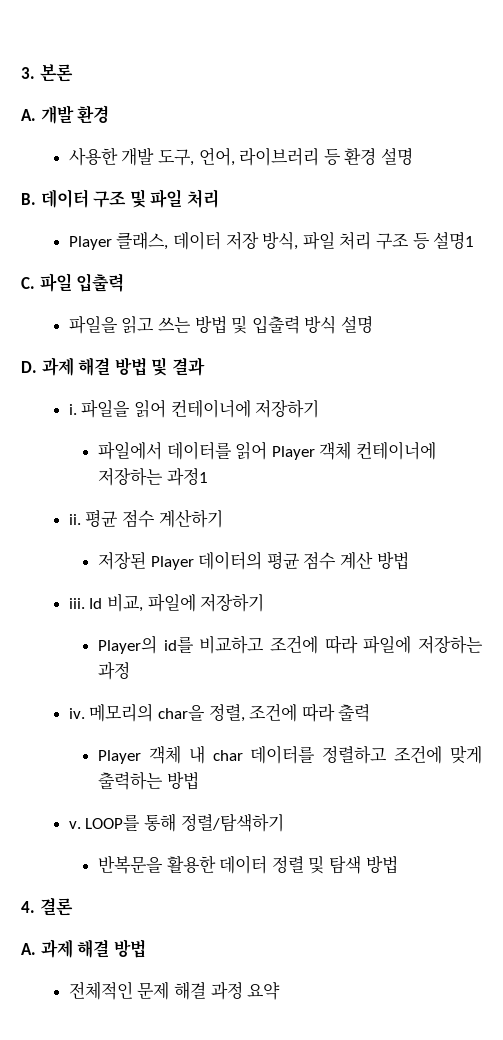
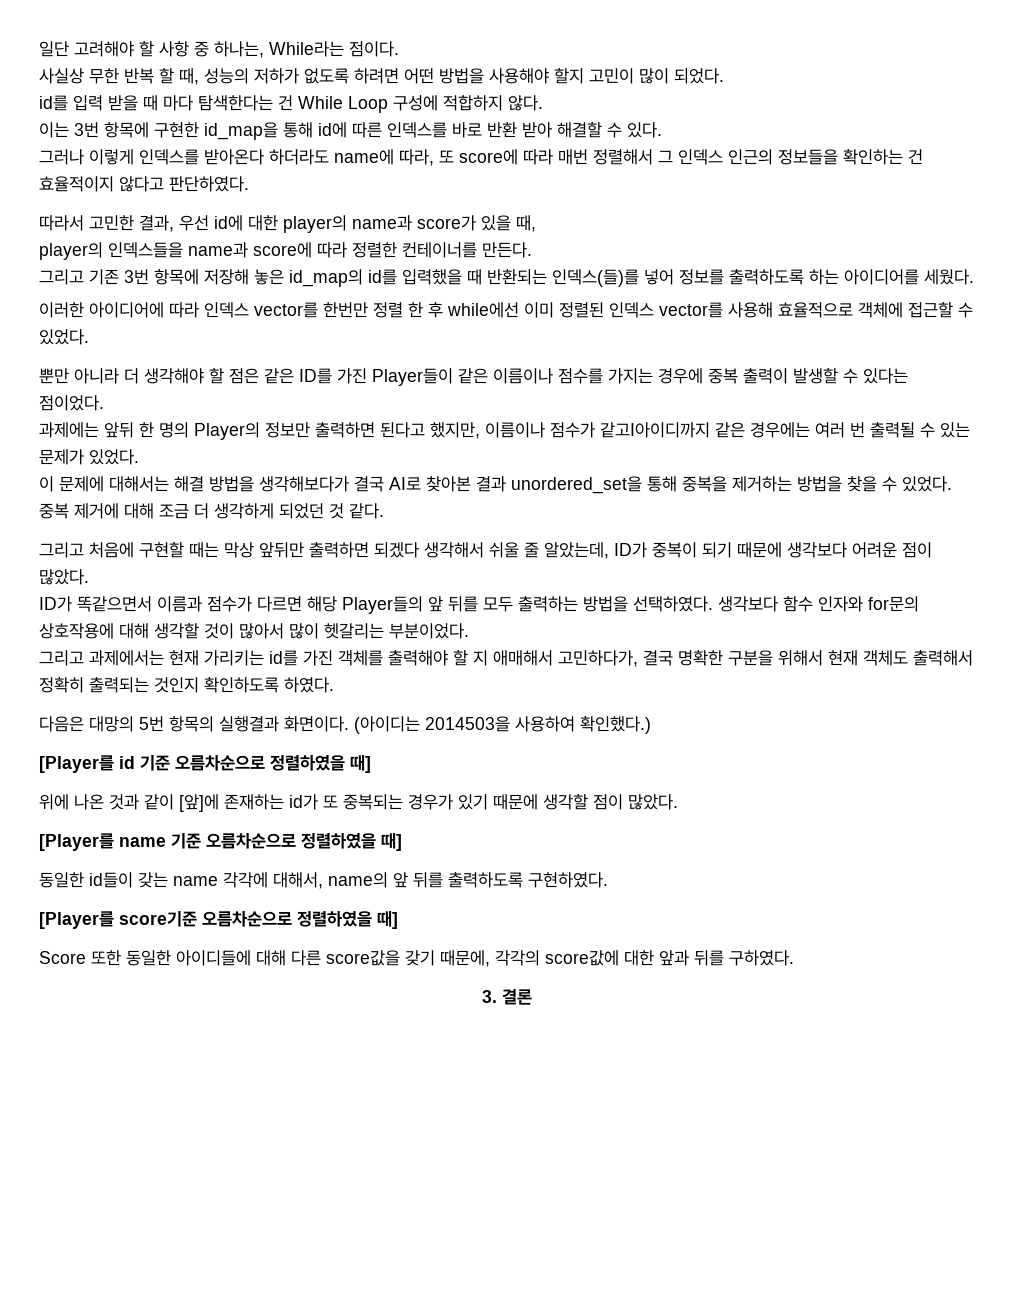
[21,64,73,82] [21,105,110,124] [68,147,414,166] [21,189,219,208] [68,231,475,250] [21,273,125,292] [68,315,374,334] [21,357,205,376] [68,399,320,418] [98,441,437,460] [98,468,208,486] [68,509,223,528] [98,551,409,570] [68,593,265,612] [98,635,483,654] [98,662,131,680] [68,703,371,722] [98,745,482,764] [98,771,199,790] [68,813,284,832] [98,855,398,874] [21,897,73,916] [21,939,146,958] [68,981,281,1000] 3. 본론 // A. 개발 환경 // 사용한 개발 도구, 언어, 라이브러리 등 환경 설명 // B. 데이터 구조 및 파일 처리 // Player 클래스, 데이터 저장 방식, 파일 처리 구조 등 설명1 // C. 파일 입출력 // 파일을 읽고 쓰는 방법 및 입출력 방식 설명 // D. 과제 해결 방법 및 결과 // i. 파일을 읽어 컨테이너에 저장하기 // 파일에서 데이터를 읽어 Player 객체 컨테이너에 저장하는 과정1 // ii. 평균 점수 계산하기 // 저장된 Player 데이터의 평균 점수 계산 방법 // iii. Id 비교, 파일에 저장하기 // Player의 id를 비교하고 조건에 따라 파일에 저장하는 과정 // iv. 메모리의 char을 정렬, 조건에 따라 출력 // Player 객체 내 char 데이터를 정렬하고 조건에 맞게 출력하는 방법 // v. LOOP를 통해 정렬/탐색하기 // 반복문을 활용한 데이터 정렬 및 탐색 방법 // 4. 결론 // A. 과제 해결 방법 // 전체적인 문제 해결 과정 요약 -> [39,41,399,58] [39,68,724,85] [39,95,543,113] [39,122,662,140] [39,149,923,166] [39,176,249,192] [39,215,536,233] [39,242,532,260] [39,269,974,287] [39,302,973,318] [39,329,89,345] [39,368,908,386] [39,395,104,411] [39,422,970,440] [39,449,139,465] [39,476,952,494] [39,503,384,519] [39,542,932,559] [39,569,89,585] [39,596,919,614] [39,623,469,639] [39,650,973,667] [39,677,334,693] [39,716,651,734] [39,755,371,773] [39,794,678,812] [39,833,402,851] [39,872,608,889] [39,911,398,929] [39,950,794,967] [482,989,532,1005] 일단 고려해야 할 사항 중 하나는, While라는 점이다. // 사실상 무한 반복 할 때, 성능의 저하가 없도록 하려면 어떤 방법을 사용해야 할지 고민이 많이 되었다. // id를 입력 받을 때 마다 탐색한다는 건 While Loop 구성에 적합하지 않다. // 이는 3번 항목에 구현한 id_map을 통해 id에 따른 인덱스를 바로 반환 받아 해결할 수 있다. // 그러나 이렇게 인덱스를 받아온다 하더라도 name에 따라, 또 score에 따라 매번 정렬해서 그 인덱스 인근의 정보들을 확인하는 건 효율적이지 않다고 판단하였다. // 따라서 고민한 결과, 우선 id에 대한 player의 name과 score가 있을 때, // player의 인덱스들을 name과 score에 따라 정렬한 컨테이너를 만든다. // 그리고 기존 3번 항목에 저장해 놓은 id_map의 id를 입력했을 때 반환되는 인덱스(들)를 넣어 정보를 출력하도록 하는 아이디어를 세웠다. // 이러한 아이디어에 따라 인덱스 vector를 한번만 정렬 한 후 while에선 이미 정렬된 인덱스 vector를 사용해 효율적으로 객체에 접근할 수 있었다. // 뿐만 아니라 더 생각해야 할 점은 같은 ID를 가진 Player들이 같은 이름이나 점수를 가지는 경우에 중복 출력이 발생할 수 있다는 점이었다. // 과제에는 앞뒤 한 명의 Player의 정보만 출력하면 된다고 했지만, 이름이나 점수가 같고I아이디까지 같은 경우에는 여러 번 출력될 수 있는 문제가 있었다. // 이 문제에 대해서는 해결 방법을 생각해보다가 결국 AI로 찾아본 결과 unordered_set을 통해 중복을 제거하는 방법을 찾을 수 있었다. 중복 제거에 대해 조금 더 생각하게 되었던 것 같다. // 그리고 처음에 구현할 때는 막상 앞뒤만 출력하면 되겠다 생각해서 쉬울 줄 알았는데, ID가 중복이 되기 때문에 생각보다 어려운 점이 많았다. // ID가 똑같으면서 이름과 점수가 다르면 해당 Player들의 앞 뒤를 모두 출력하는 방법을 선택하였다. 생각보다 함수 인자와 for문의 상호작용에 대해 생각할 것이 많아서 많이 헷갈리는 부분이었다. // 그리고 과제에서는 현재 가리키는 id를 가진 객체를 출력해야 할 지 애매해서 고민하다가, 결국 명확한 구분을 위해서 현재 객체도 출력해서 정확히 출력되는 것인지 확인하도록 하였다. // 다음은 대망의 5번 항목의 실행결과 화면이다. (아이디는 2014503을 사용하여 확인했다.) // [Player를 id 기준 오름차순으로 정렬하였을 때] // 위에 나온 것과 같이 [앞]에 존재하는 id가 또 중복되는 경우가 있기 때문에 생각할 점이 많았다. // [Player를 name 기준 오름차순으로 정렬하였을 때] // 동일한 id들이 갖는 name 각각에 대해서, name의 앞 뒤를 출력하도록 구현하였다. // [Player를 score기준 오름차순으로 정렬하였을 때] // Score 또한 동일한 아이디들에 대해 다른 score값을 갖기 때문에, 각각의 score값에 대한 앞과 뒤를 구하였다. // 3. 결론

